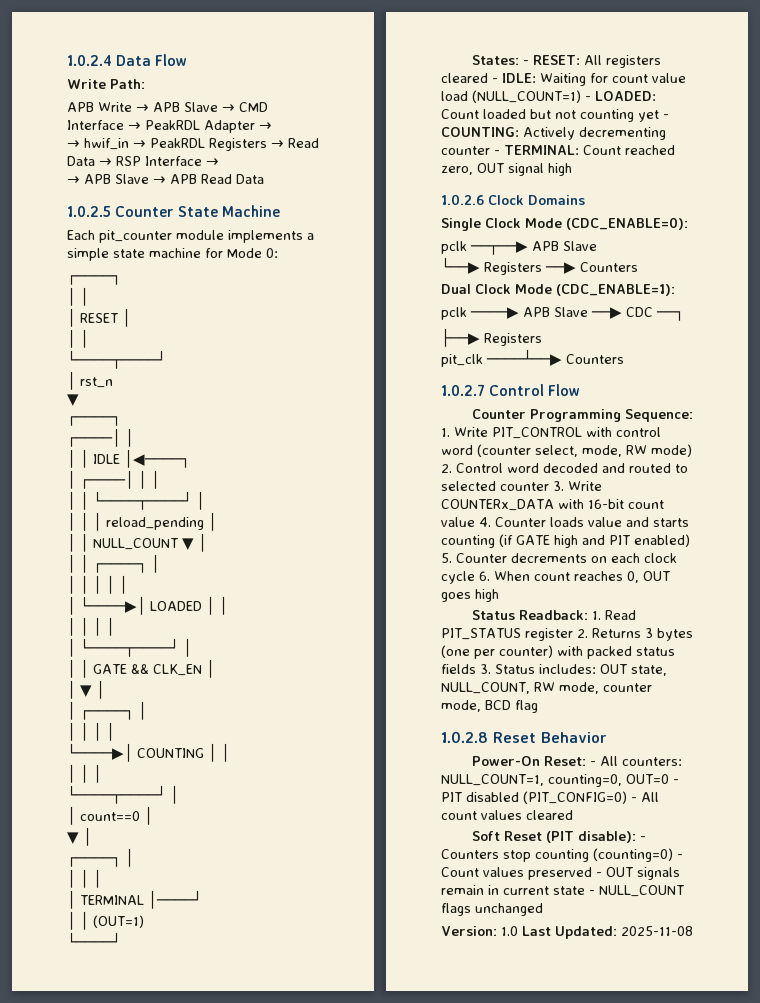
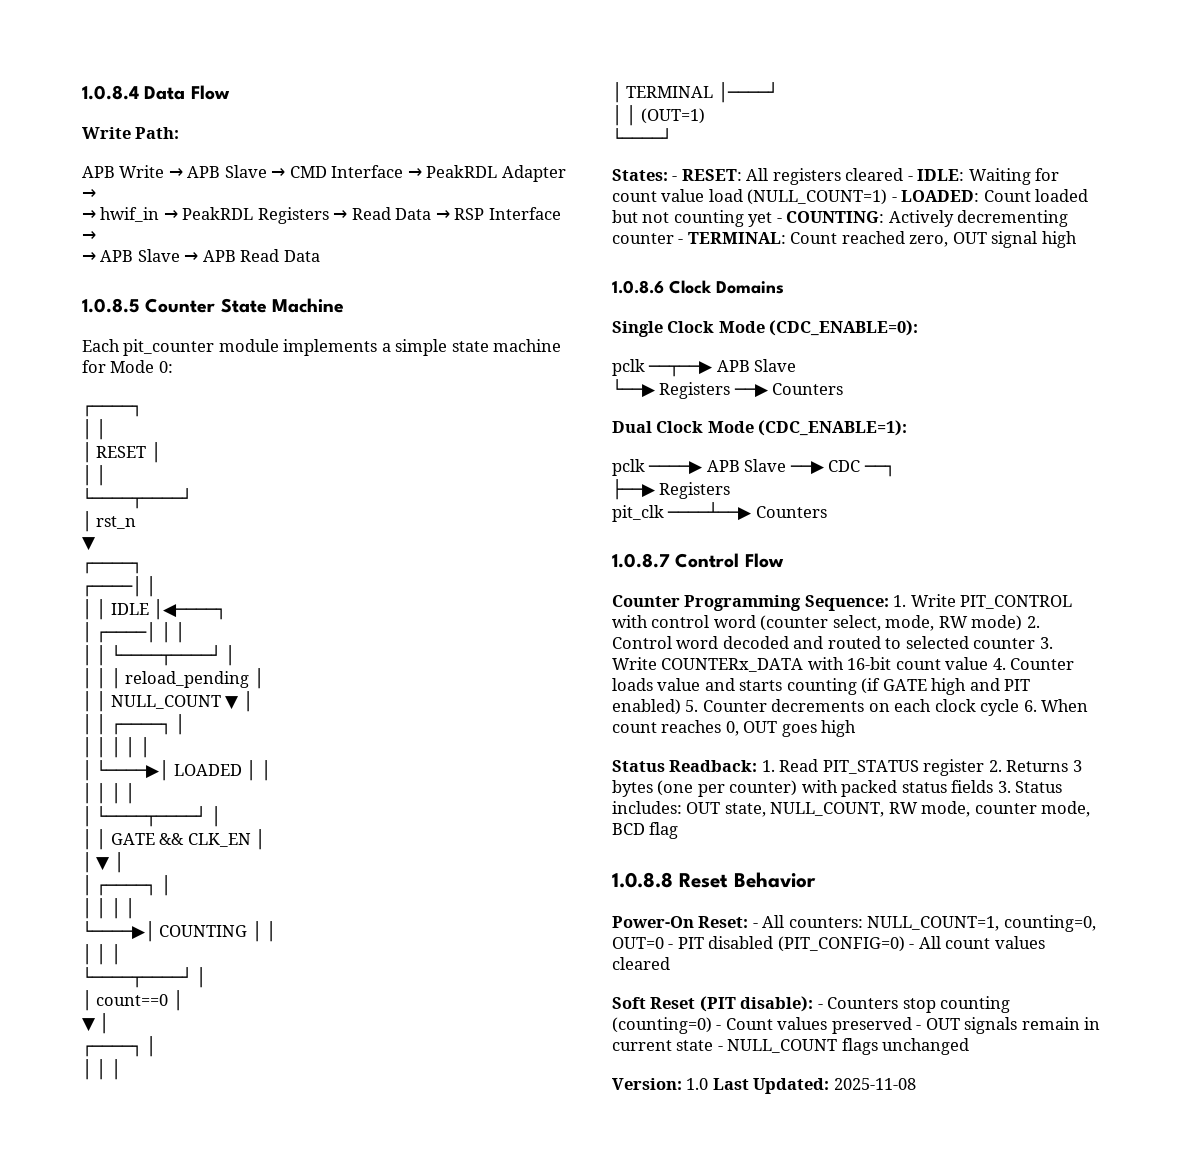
[67,55,112,66] 1.0.2.4 -> [82,85,139,100] 1.0.8.4
[67,206,111,217] 1.0.2.5 -> [82,298,140,313] 1.0.8.5
[441,194,484,205] 1.0.2.6 -> [612,280,664,294] 1.0.8.6
[441,384,485,396] 1.0.2.7 -> [612,553,670,568] 1.0.8.7
[441,731,488,743] 1.0.2.8 -> [612,872,673,888] 1.0.8.8

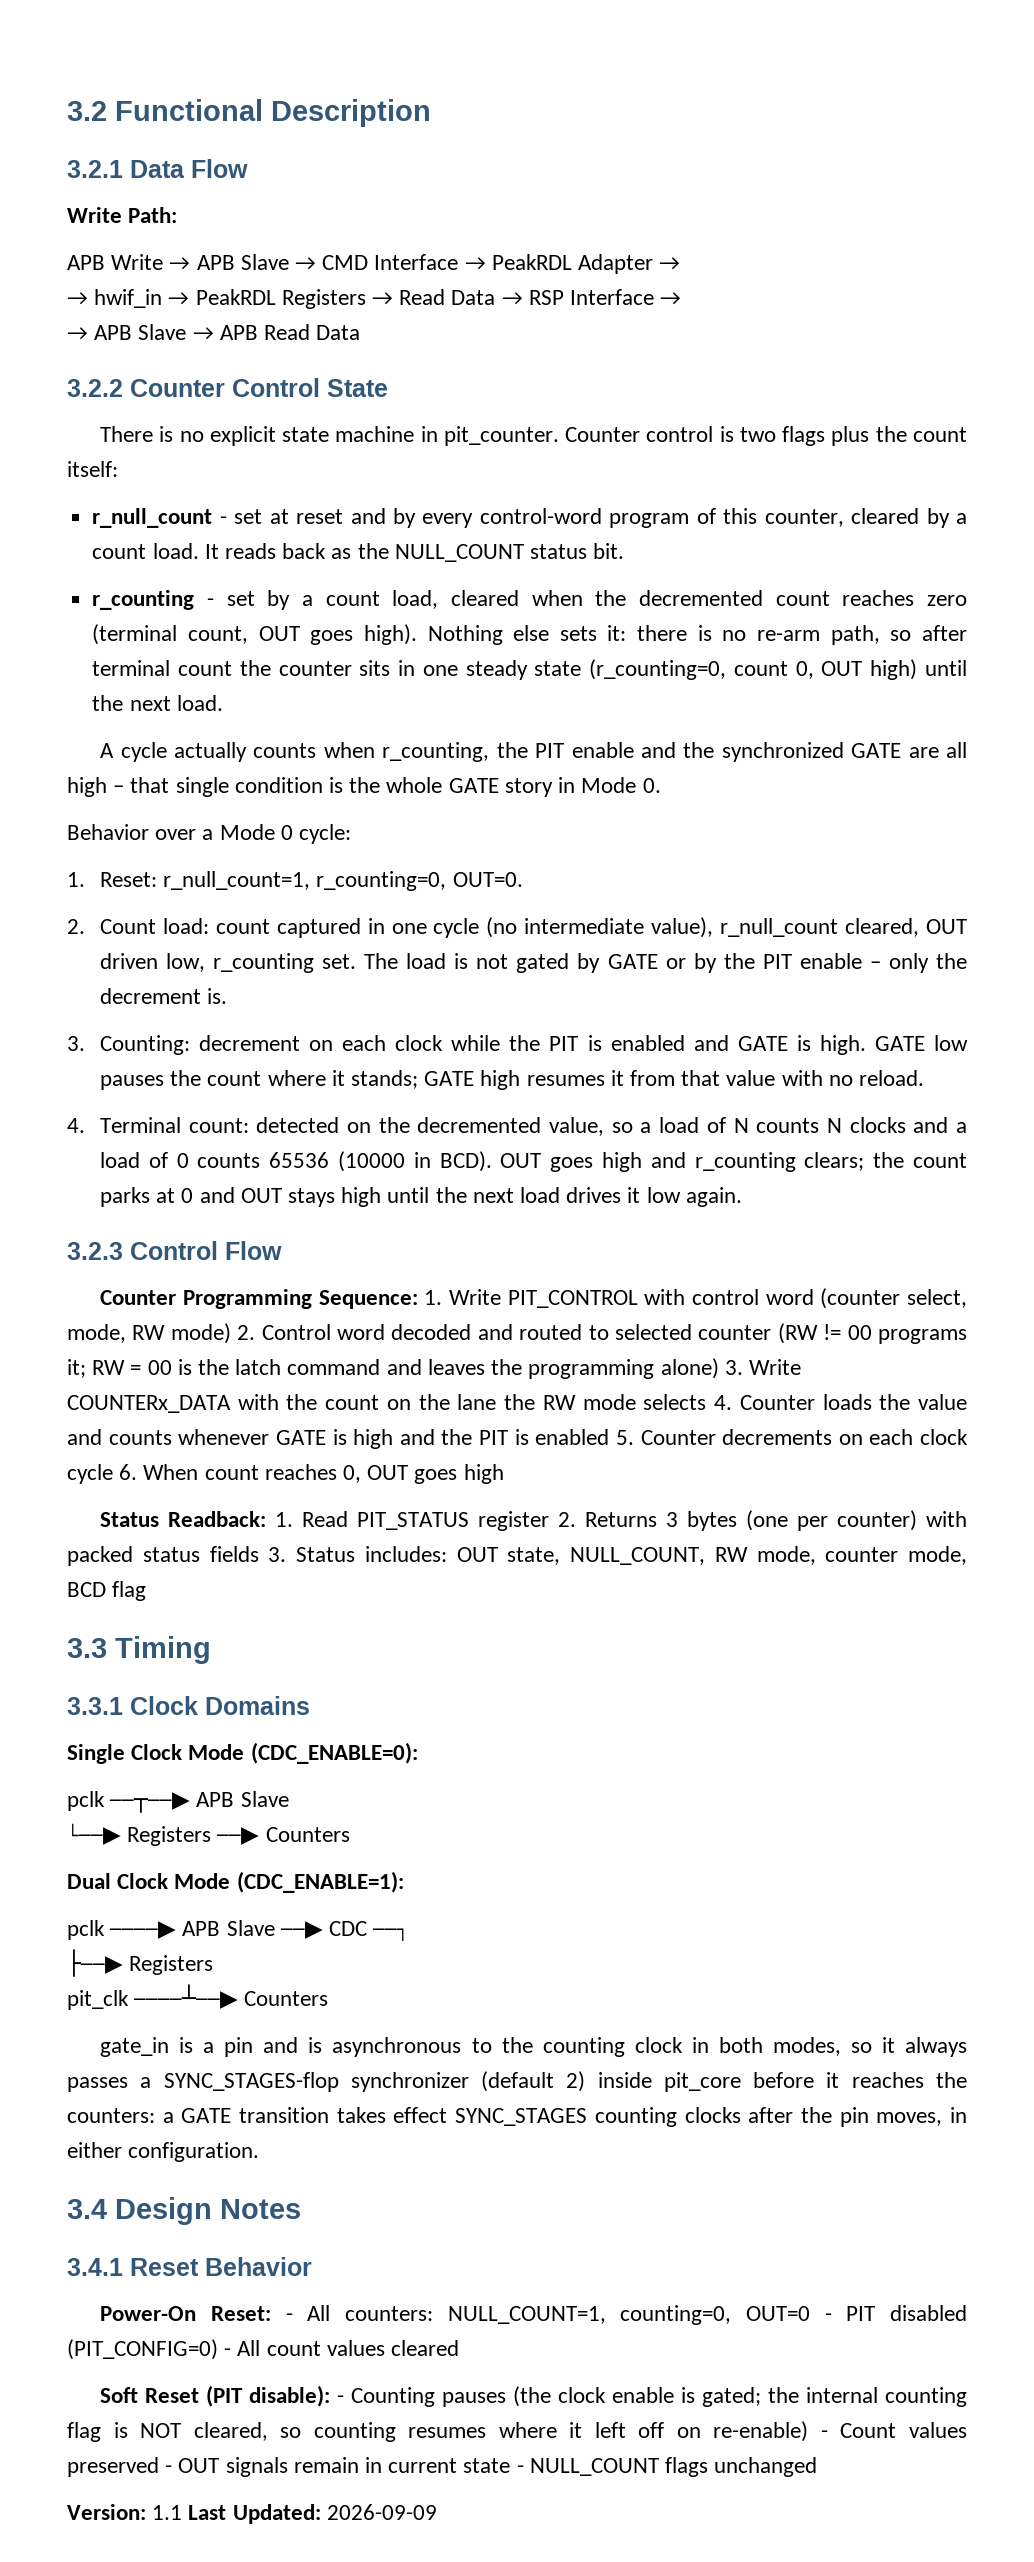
[82,85,139,100] 1.0.8.4 -> [67,99,431,127] [67,160,123,178] 3.2 Functional Description // 3.2.1
[82,298,344,313] [82,339,562,356] [82,360,173,373] [82,405,142,417] [82,419,107,440] [82,442,161,463] [82,465,107,486] [82,488,192,509] [82,511,137,532] [82,537,96,551] [82,562,142,574] [82,576,157,597] [82,599,227,620] [82,622,186,643] [82,645,236,666] [82,668,264,689] [82,691,253,712] [82,714,186,735] [82,737,150,758] [82,760,271,781] [82,783,136,804] [82,806,221,827] [82,829,266,850] [82,852,124,873] [82,875,171,896] [82,898,136,919] [82,921,277,942] [82,944,121,965] [82,967,207,988] [82,990,183,1011] [82,1013,110,1034] [82,1036,157,1057] [82,1059,121,1080] [612,82,778,103] [612,105,705,126] [612,128,672,144] [612,168,1060,185] [612,189,1089,205] [612,210,1069,227] [612,231,1077,248] [612,280,784,294] [612,320,919,337] [612,359,797,377] [612,379,844,399] [612,420,908,436] [612,459,895,477] [612,479,731,500] [612,502,827,522] [612,553,670,568] 1.0.8.5 Counter State Machine // Each pit_counter module implements a simple state machine for Mode 0: // ┌────┐ // │ │ // │ RESET │ // │ │ // └────┬────┘ // │ rst_n // ▼ // ┌────┐ // ┌────│ │ // │ │ IDLE │◀────┐ // │ ┌────│ │ │ // │ │ └────┬────┘ │ // │ │ │ reload_pending │ // │ │ NULL_COUNT ▼ │ // │ │ ┌────┐ │ // │ │ │ │ │ // │ └────▶│ LOADED │ │ // │ │ │ │ // │ └────┬────┘ │ // │ │ GATE && CLK_EN │ // │ ▼ │ // │ ┌────┐ │ // │ │ │ │ // └────▶│ COUNTING │ │ // │ │ │ // └────┬────┘ │ // │ count==0 │ // ▼ │ // ┌────┐ │ // │ │ │ // │ TERMINAL │────┘ // │ │ (OUT=1) // └────┘ // States: - RESET: All registers cleared - IDLE: Waiting for count value load (NULL_COUNT=1) - LOADED: Count loaded but not counting yet - COUNTING: Actively decrementing counter - TERMINAL: Count reached zero, OUT signal high // 1.0.8.6 Clock Domains // Single Clock Mode (CDC_ENABLE=0): // pclk ──┬──▶ APB Slave // └──▶ Registers ──▶ Counters // Dual Clock Mode (CDC_ENABLE=1): // pclk ────▶ APB Slave ──▶ CDC ──┐ // ├──▶ Registers // pit_clk ────┴──▶ Counters // 1.0.8.7 -> [67,378,388,397] [100,426,967,446] [67,461,118,477] [92,508,968,528] [92,543,625,562] [92,590,968,610] [92,624,967,645] [92,659,968,680] [92,695,223,711] [100,742,967,762] [67,777,661,797] [67,824,352,844] [67,871,523,891] [67,917,967,938] [99,953,968,973] [99,988,228,1004] [67,1035,968,1055] [99,1070,925,1090] [67,1117,967,1136] [99,1151,968,1172] [99,1187,742,1207] [67,1242,123,1260] 3.2.2 Counter Control State // There is no explicit state machine in pit_counter. Counter control is two flags plus the count itself: // r_null_count - set at reset and by every control-word program of this counter, cleared by a count load. It reads back as the NULL_COUNT status bit. // r_counting - set by a count load, cleared when the decremented count reaches zero (terminal count, OUT goes high). Nothing else sets it: there is no re-arm path, so after terminal count the counter sits in one steady state (r_counting=0, count 0, OUT high) until the next load. // A cycle actually counts when r_counting, the PIT enable and the synchronized GATE are all high – that single condition is the whole GATE story in Mode 0. // Behavior over a Mode 0 cycle: // 1. Reset: r_null_count=1, r_counting=0, OUT=0. // 2. Count load: count captured in one cycle (no intermediate value), r_null_count cleared, OUT driven low, r_counting set. The load is not gated by GATE or by the PIT enable – only the decrement is. // 3. Counting: decrement on each clock while the PIT is enabled and GATE is high. GATE low pauses the count where it stands; GATE high resumes it from that value with no reload. // 4. Terminal count: detected on the decremented value, so a load of N counts N clocks and a load of 0 counts 65536 (10000 in BCD). OUT goes high and r_counting clears; the count parks at 0 and OUT stays high until the next load drives it low again. // 3.2.3
[1039,637,1053,649] [612,657,989,672] 3. Write COUNTERx_DATA with 16-bit count value -> [777,1323,967,1344] [67,1358,801,1379] [67,1394,707,1413] (RW != 00 programs it; RW = 00 is the latch command and leaves the programming alone) 3. Write COUNTERx_DATA with the count on the lane the RW mode selects
(653, 684) none -> [879,1394,911,1410] the
[739,678,1031,695] [612,699,681,715] starts counting (if GATE high and PIT enabled) -> [108,1429,610,1449] counts whenever GATE is high and the PIT is enabled
[612,872,673,888] 1.0.8.8 -> [67,1636,211,1664] [67,1696,310,1715] [67,1742,418,1764] [67,1791,289,1813] [67,1823,350,1846] [67,1871,404,1893] [67,1920,410,1941] [67,1949,214,1977] [67,1984,329,2010] [100,2037,967,2057] [67,2071,967,2092] [67,2107,968,2127] [67,2142,260,2162] [67,2197,301,2225] [67,2258,123,2276] 3.3 Timing // 3.3.1 Clock Domains // Single Clock Mode (CDC_ENABLE=0): // pclk ──┬──▶ APB Slave // └──▶ Registers ──▶ Counters // Dual Clock Mode (CDC_ENABLE=1): // pclk ────▶ APB Slave ──▶ CDC ──┐ // ├──▶ Registers // pit_clk ────┴──▶ Counters // gate_in is a pin and is asynchronous to the counting clock in both modes, so it always passes a SYNC_STAGES-flop synchronizer (default 2) inside pit_core before it reaches the counters: a GATE transition takes effect SYNC_STAGES counting clocks after the pin moves, in either configuration. // 3.4 Design Notes // 3.4.1
[827,996,1011,1013] [612,1017,712,1034] Counters stop counting (counting=0) -> [351,2386,967,2407] [67,2421,809,2442] Counting pauses (the clock enable is gated; the internal counting flag is NOT cleared, so counting resumes where it left off on re-enable)
[686,1078,709,1090] 1.0 -> [152,2505,183,2520] 1.1
[833,1078,916,1090] 2025-11-08 -> [326,2504,437,2520] 2026-09-09

